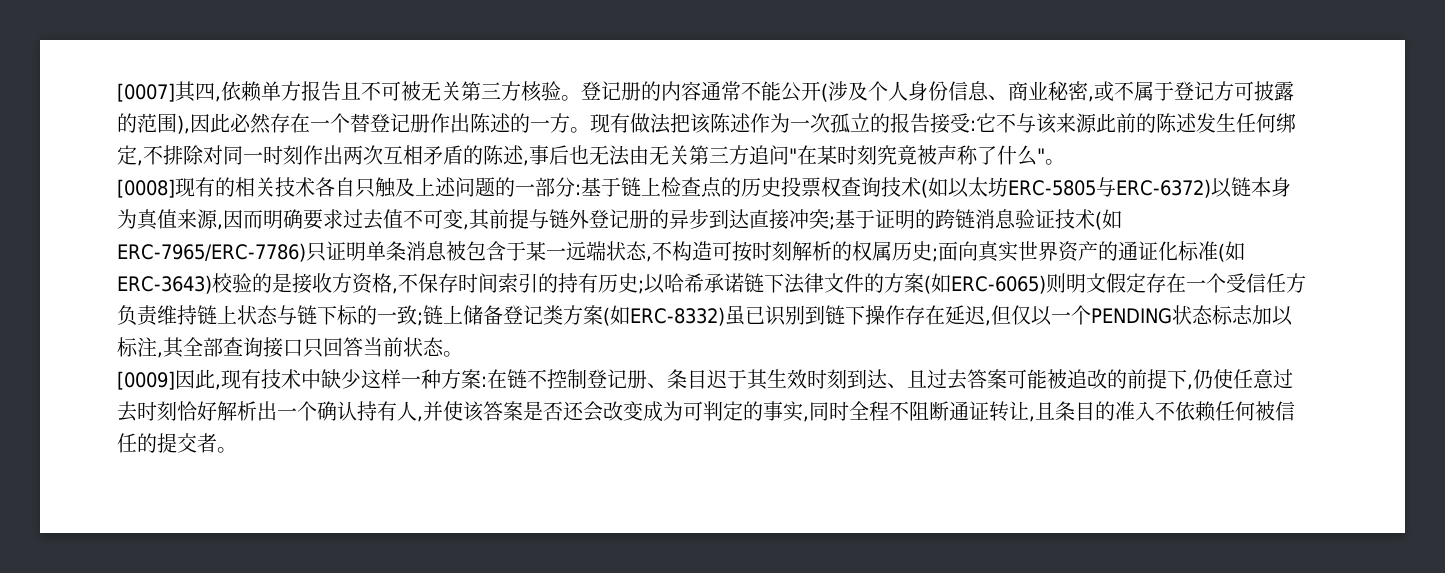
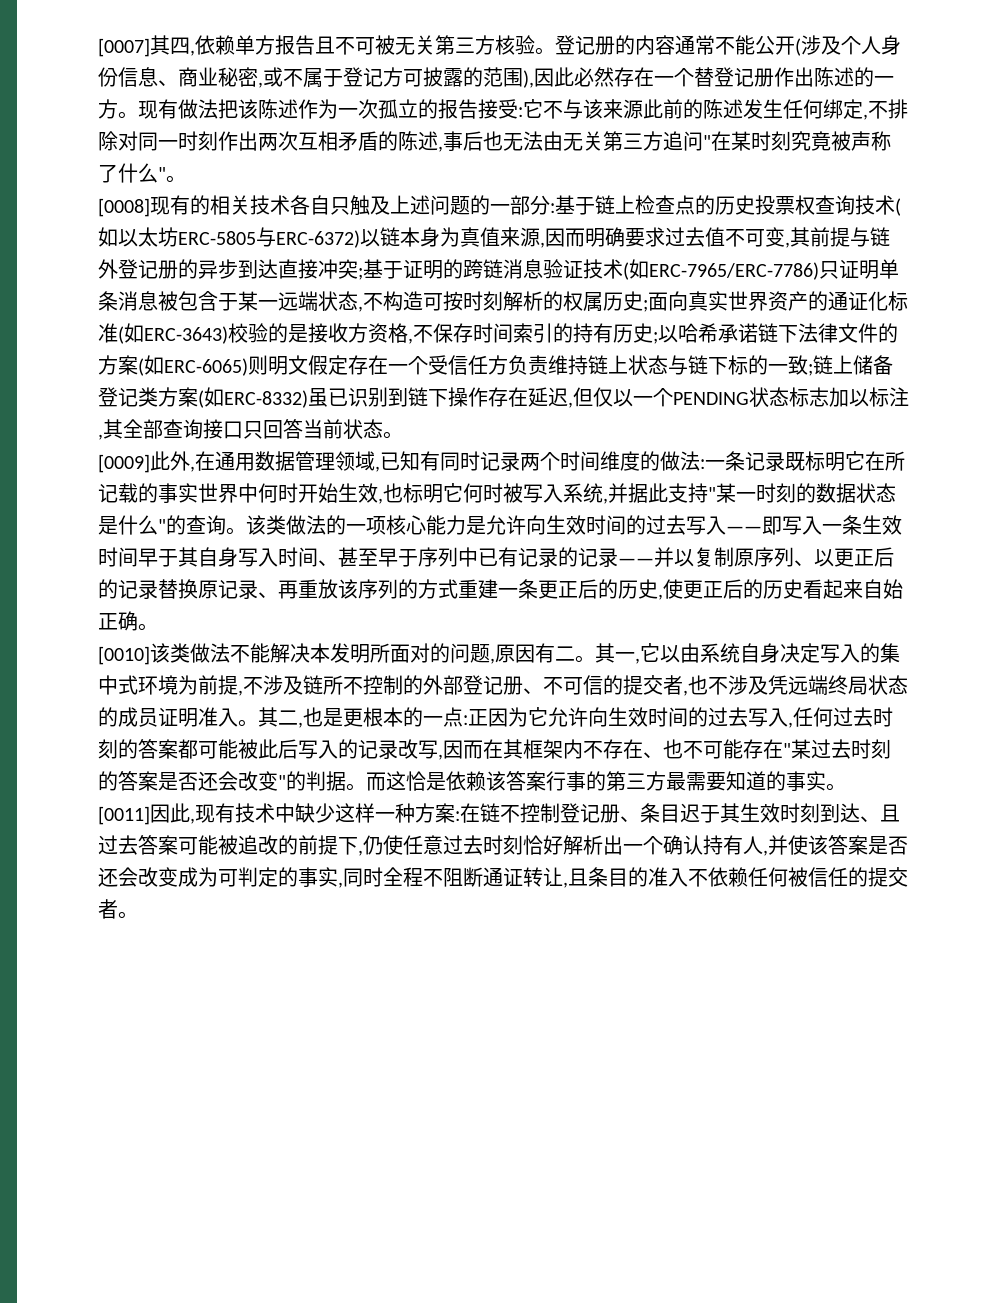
(175, 380) none -> [150,451,905,472] [98,483,896,504] [98,515,902,535] [98,547,894,567] [98,579,903,600] [98,611,158,631] [98,643,900,665] [98,675,908,696] [98,707,893,728] [98,739,891,760] [98,771,846,791] [98,806,150,825] 此外,在通用数据管理领域,已知有同时记录两个时间维度的做法:一条记录既标明它在所记载的事实世界中何时开始生效,也标明它何时被写入系统,并据此支持"某一时刻的数据状态是什么"的查询。该类做法的一项核心能力是允许向生效时间的过去写入——即写入一条生效时间早于其自身写入时间、甚至早于序列中已有记录的记录——并以复制原序列、以更正后的记录替换原记录、再重放该序列的方式重建一条更正后的历史,使更正后的历史看起来自始正确。 // [0010]该类做法不能解决本发明所面对的问题,原因有二。其一,它以由系统自身决定写入的集中式环境为前提,不涉及链所不控制的外部登记册、不可信的提交者,也不涉及凭远端终局状态的成员证明准入。其二,也是更根本的一点:正因为它允许向生效时间的过去写入,任何过去时刻的答案都可能被此后写入的记录改写,因而在其框架内不存在、也不可能存在"某过去时刻的答案是否还会改变"的判据。而这恰是依赖该答案行事的第三方最需要知道的事实。 // [0011]

